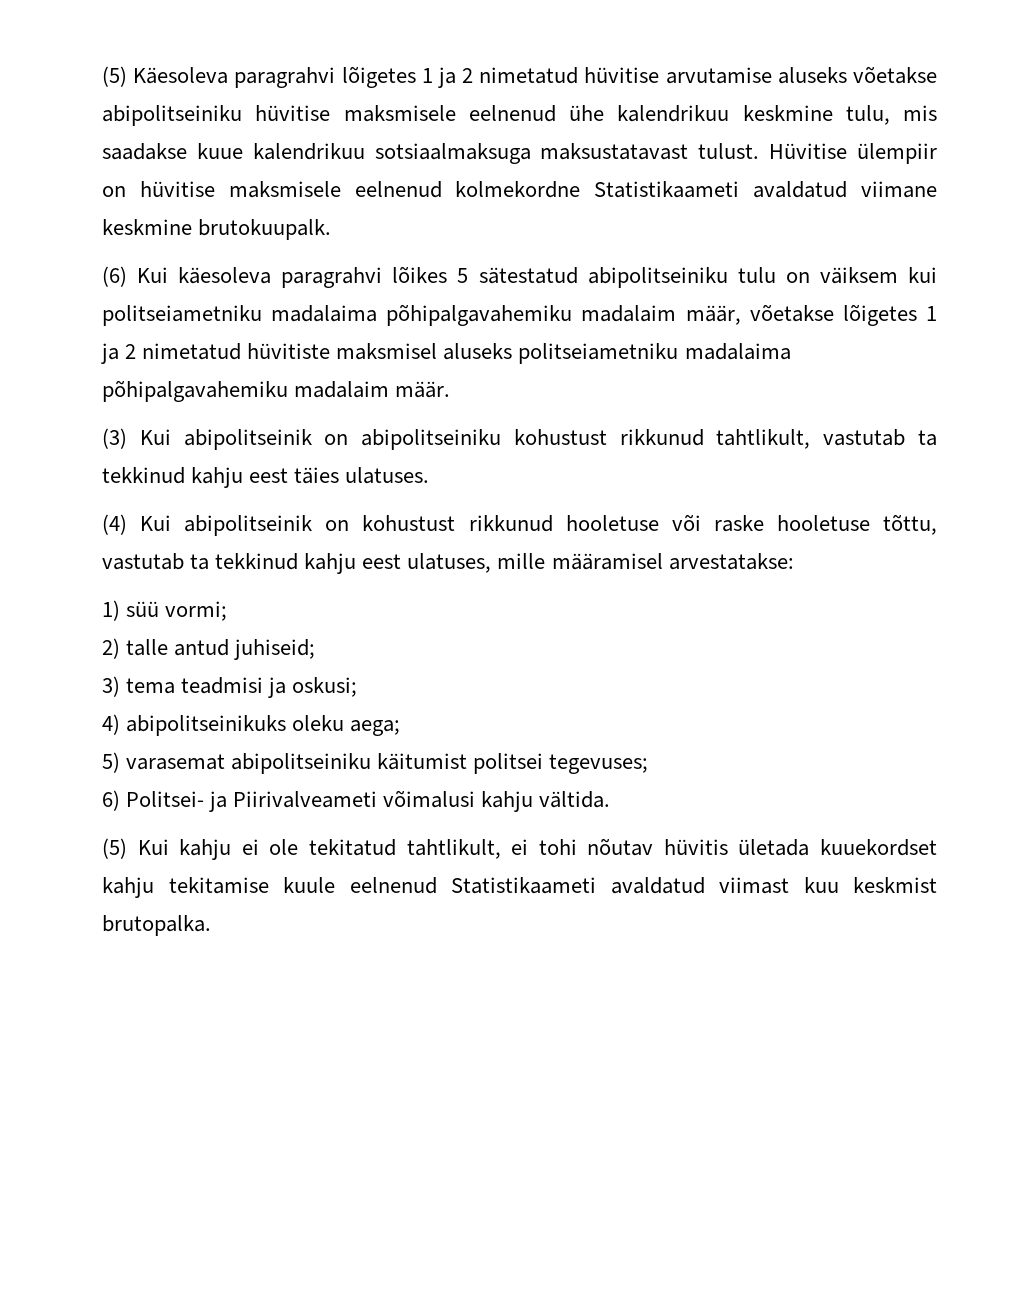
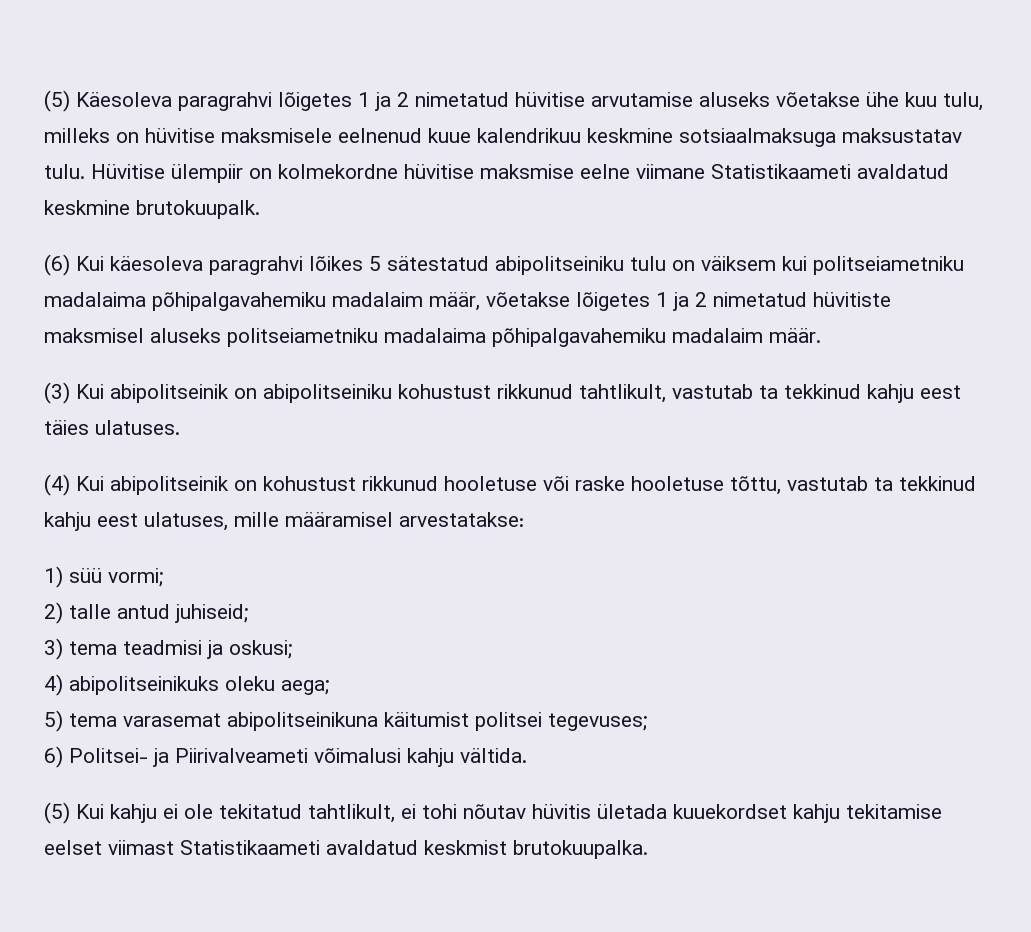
[102,105,937,126] [102,143,938,164] [102,181,938,198] abipolitseiniku hüvitise maksmisele eelnenud ühe kalendrikuu keskmine tulu, mis saadakse kuue kalendrikuu sotsiaalmaksuga maksustatavast tulust. Hüvitise ülempiir on hüvitise maksmisele eelnenud kolmekordne Statistikaameti avaldatud viimane -> [866,92,983,111] [44,128,962,147] [44,164,949,183] ühe kuu tulu, milleks on hüvitise maksmisele eelnenud kuue kalendrikuu keskmine sotsiaalmaksuga maksustatav tulu. Hüvitise ülempiir on kolmekordne hüvitise maksmise eelne viimane Statistikaameti avaldatud
[126,753,372,774] varasemat abipolitseiniku -> [69,712,378,731] tema varasemat abipolitseinikuna
[283,877,937,894] [102,915,211,936] kuule eelnenud Statistikaameti avaldatud viimast kuu keskmist brutopalka. -> [44,840,648,859] eelset viimast Statistikaameti avaldatud keskmist brutokuupalka.

